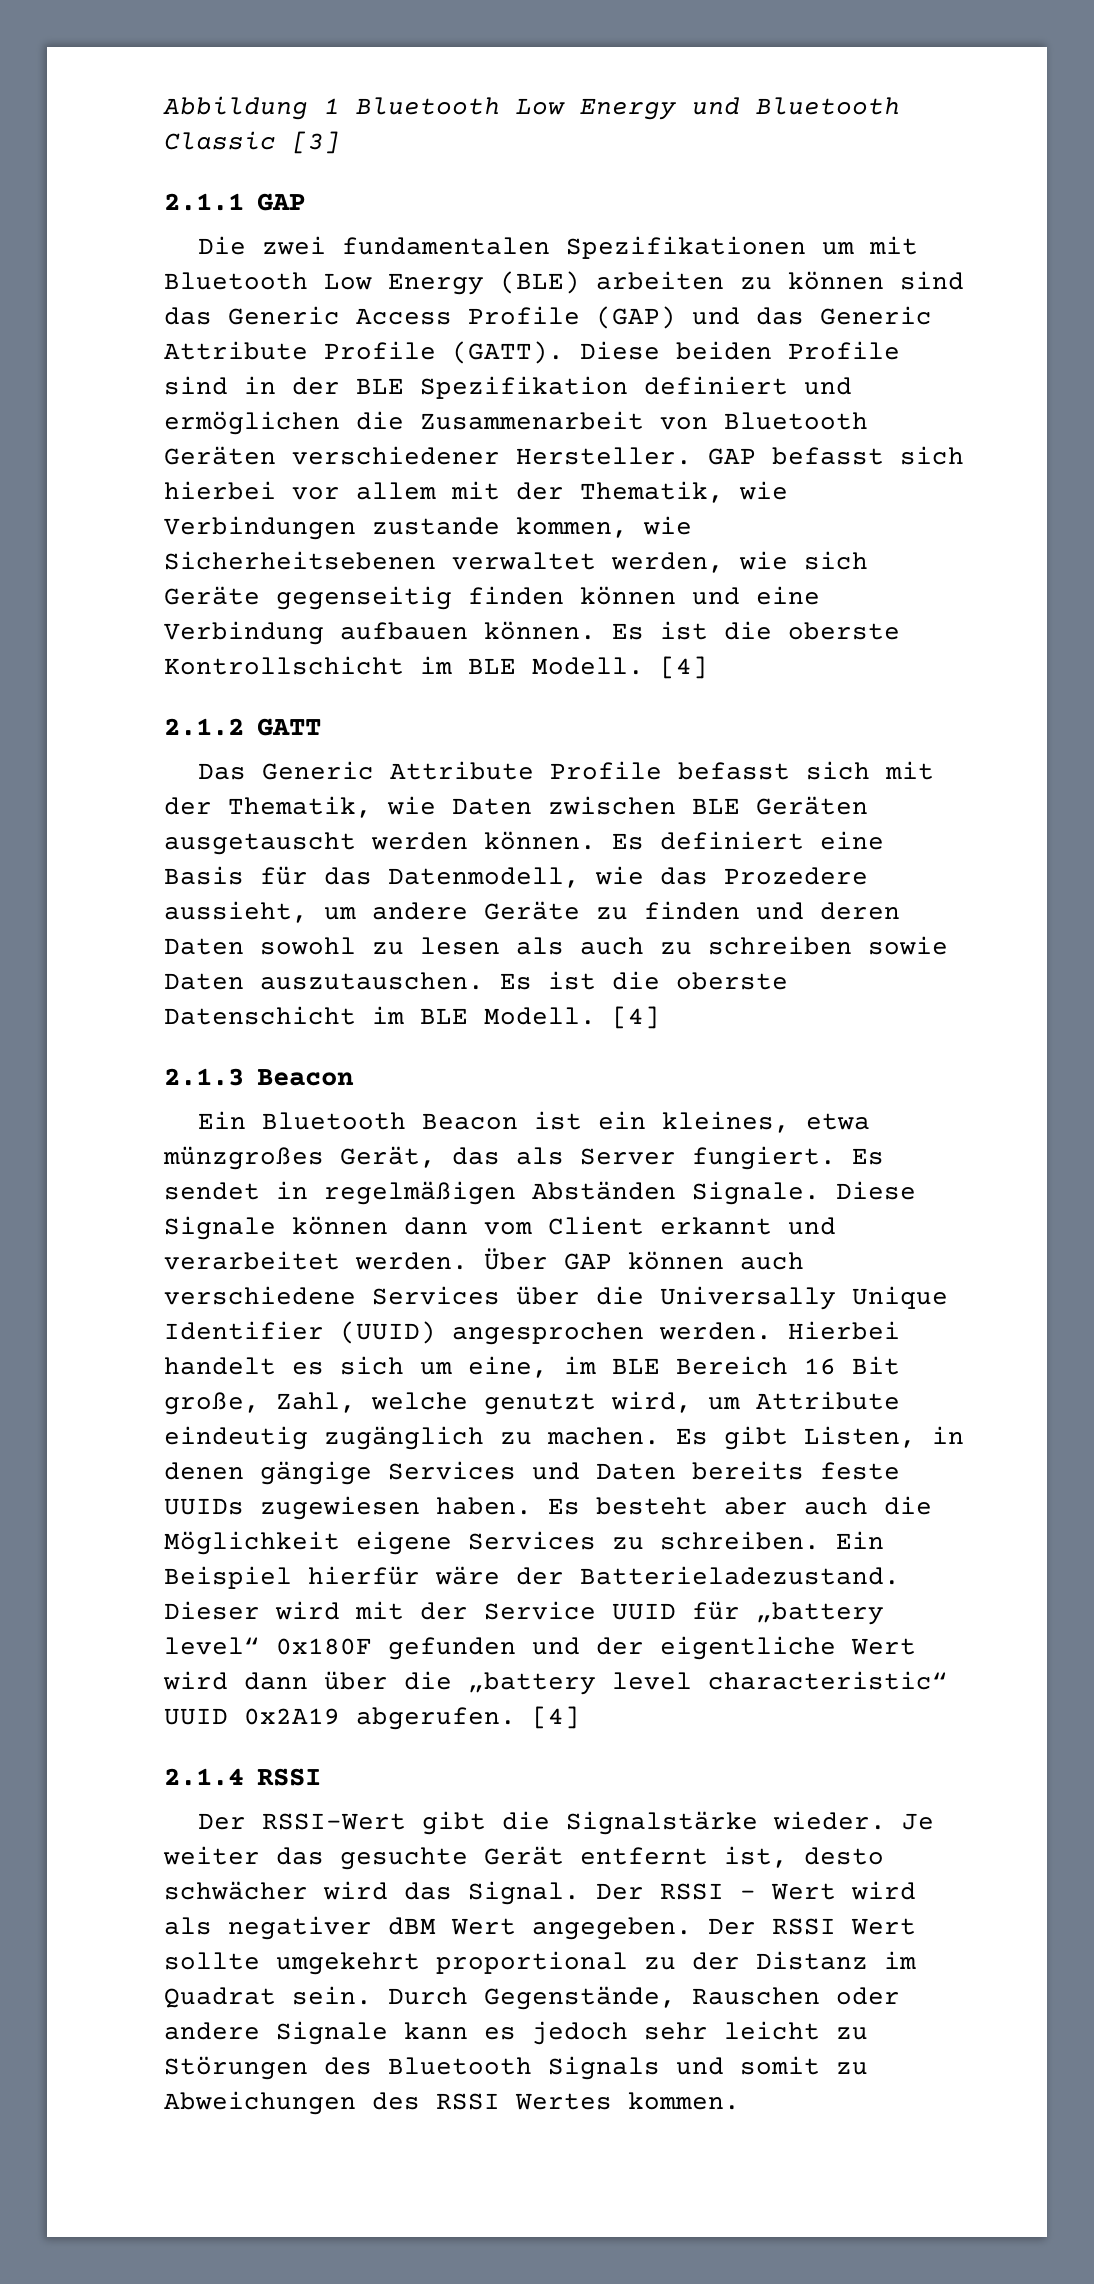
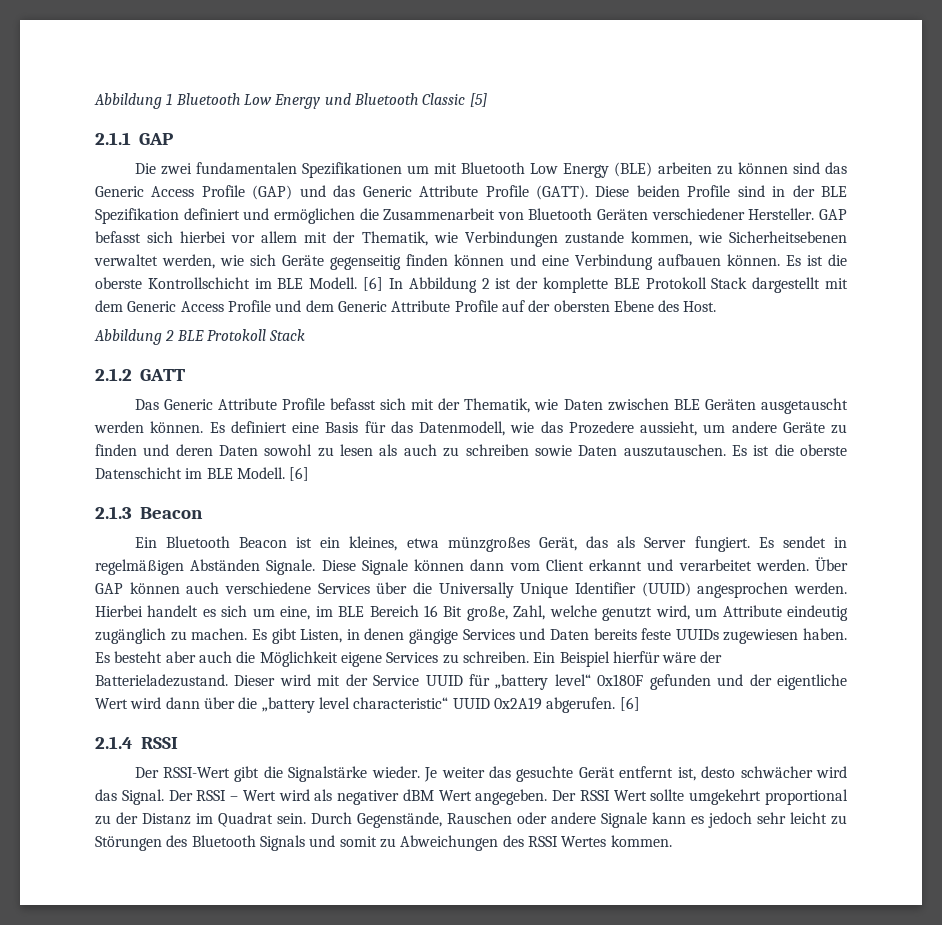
[292,131,340,154] [3] -> [469,93,487,107] [5]
[660,656,708,679] [4] -> [363,277,848,293] [95,300,717,312] [94,329,306,345] [6] In Abbildung 2 ist der komplette BLE Protokoll Stack dargestellt mit dem Generic Access Profile und dem Generic Attribute Profile auf der obersten Ebene des Host. // Abbildung 2 BLE Protokoll Stack
[612,1006,660,1029] [4] -> [289,467,310,481] [6]
[532,1706,580,1729] [4] -> [619,697,640,711] [6]

